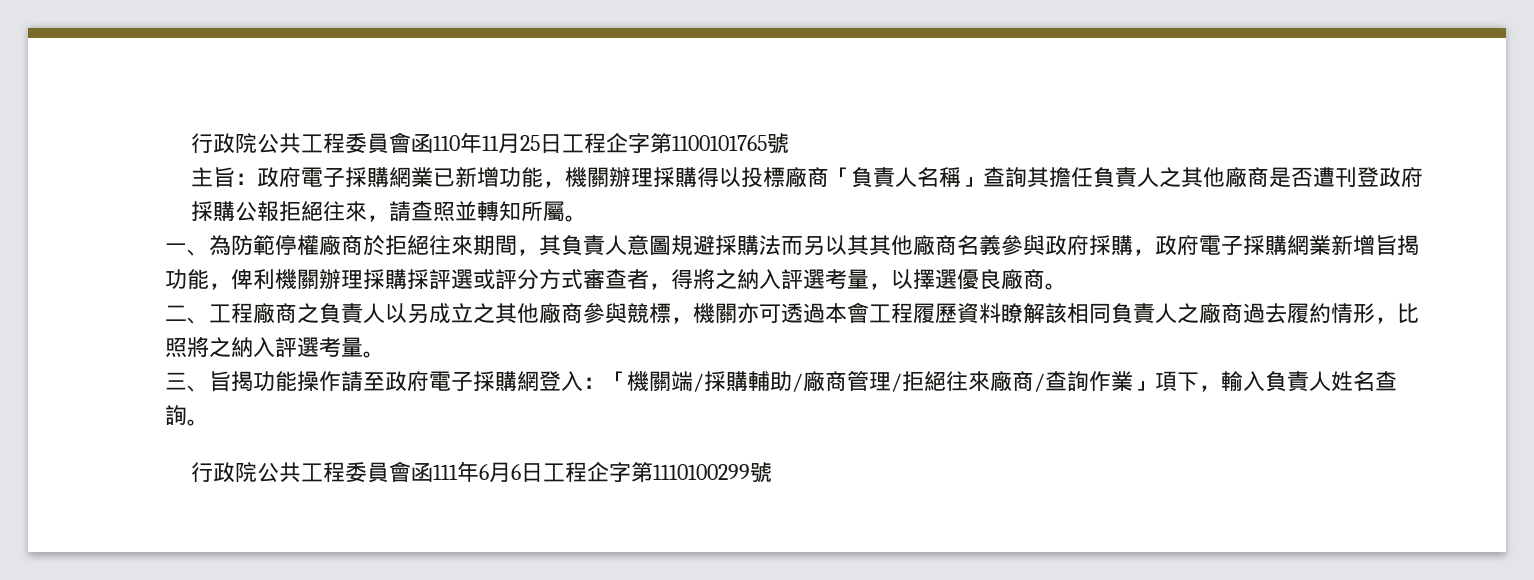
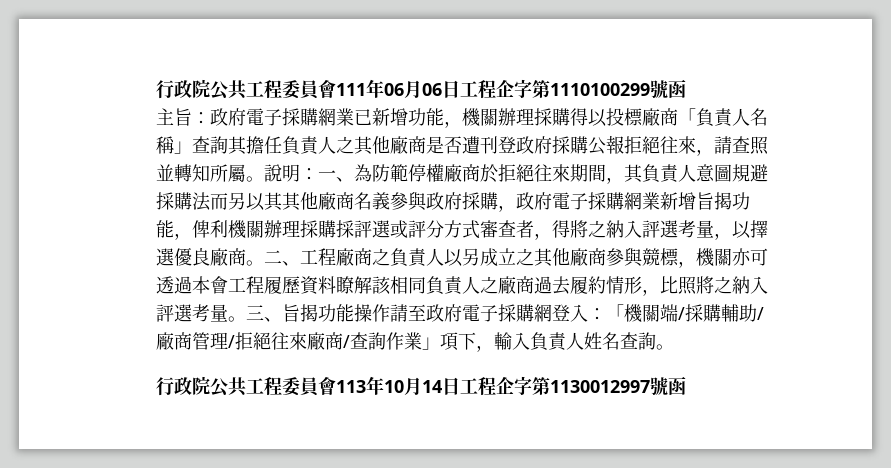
[191,132,790,154] 行政院公共工程委員會函110年11月25日工程企字第1100101765號 -> [156,79,687,100] 行政院公共工程委員會111年06月06日工程企字第1110100299號函
(588, 218) // -> [264,164,319,182] 說明：
(1067, 286) // -> (265, 263) none
(385, 354) // -> (247, 319) none
[411,461,773,483] 函111年6月6日工程企字第1110100299號 -> [336,376,687,396] 113年10月14日工程企字第1130012997號函

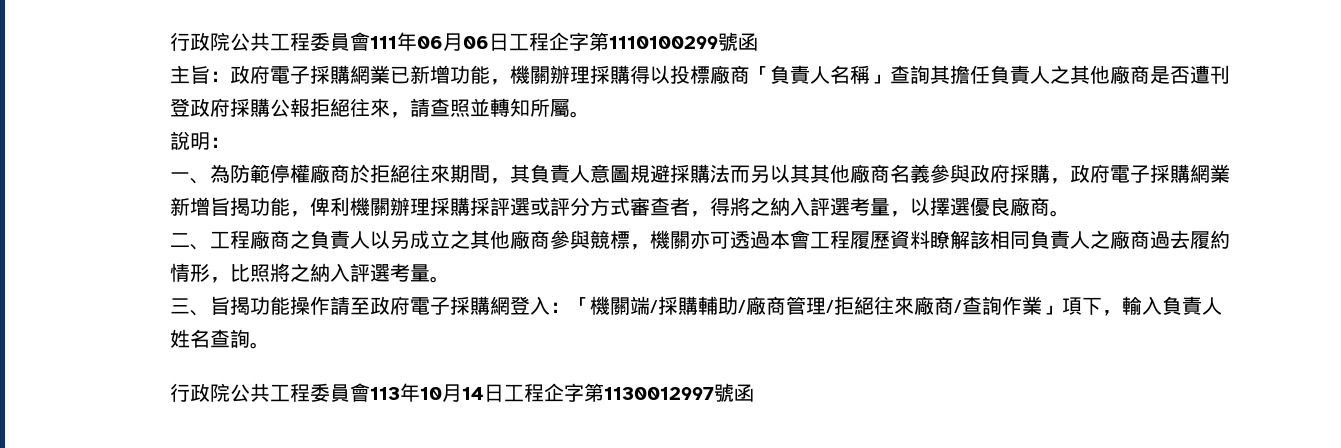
(265, 179) none -> (591, 114) //
(319, 174) none -> (231, 142) //
(265, 263) none -> (1071, 213) //
(247, 319) none -> (451, 279) //

